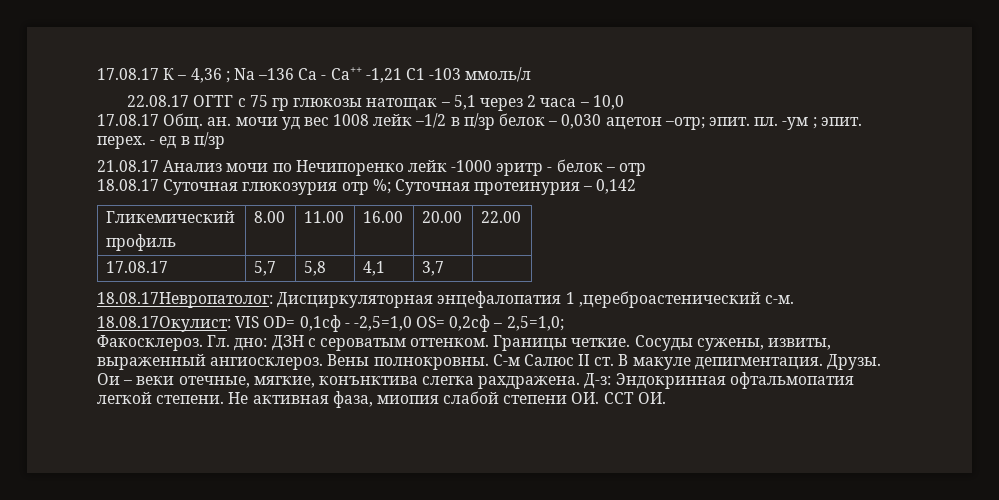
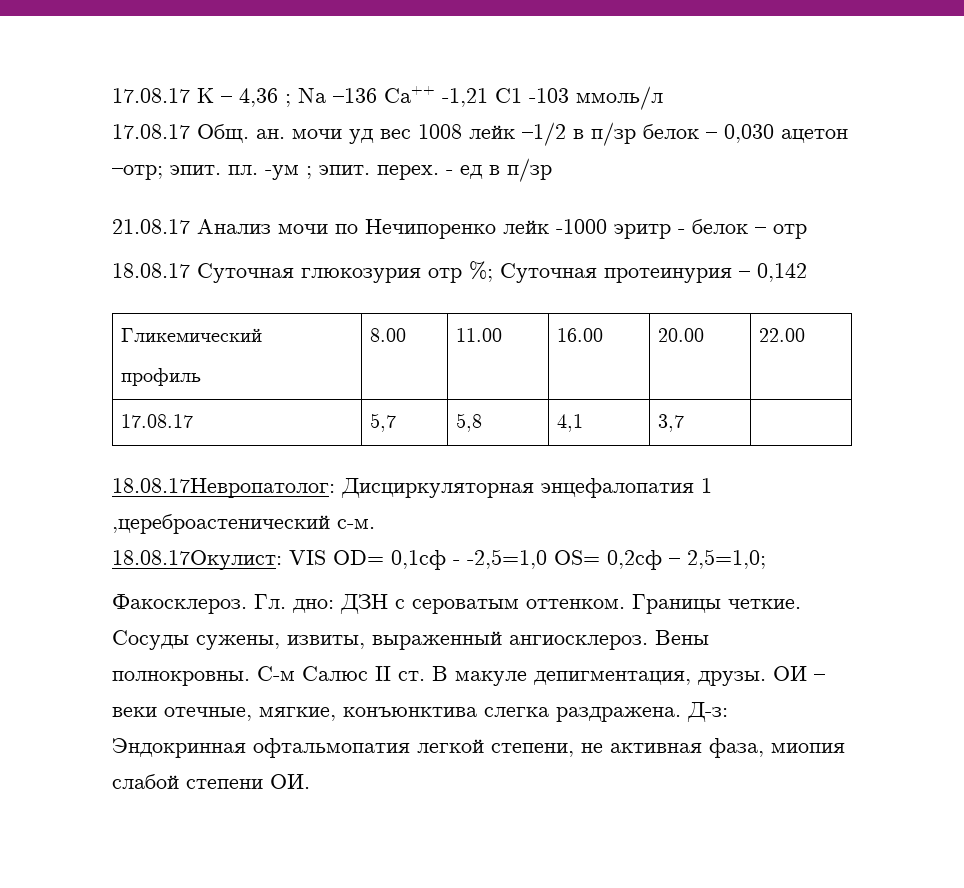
[298,68,327,80] Са - -> (377, 95) none
[127,95,624,111] // 22.08.17 ОГТГ с 75 гр глюкозы натощак – 5,1 через 2 часа – 10,0 -> (663, 98) none
[694,354,882,370] [97,373,120,385] депигментация. Друзы. Ои -> [534,666,807,686] депигментация, друзы. ОИ
[318,376,581,389] конънктива слегка рахдражена. -> [343,707,681,722] конъюнктива слегка раздражена.
[156,392,249,404] степени. Не -> [491,743,603,757] степени, не
[603,392,666,404] ССТ ОИ. -> (310, 781) none

